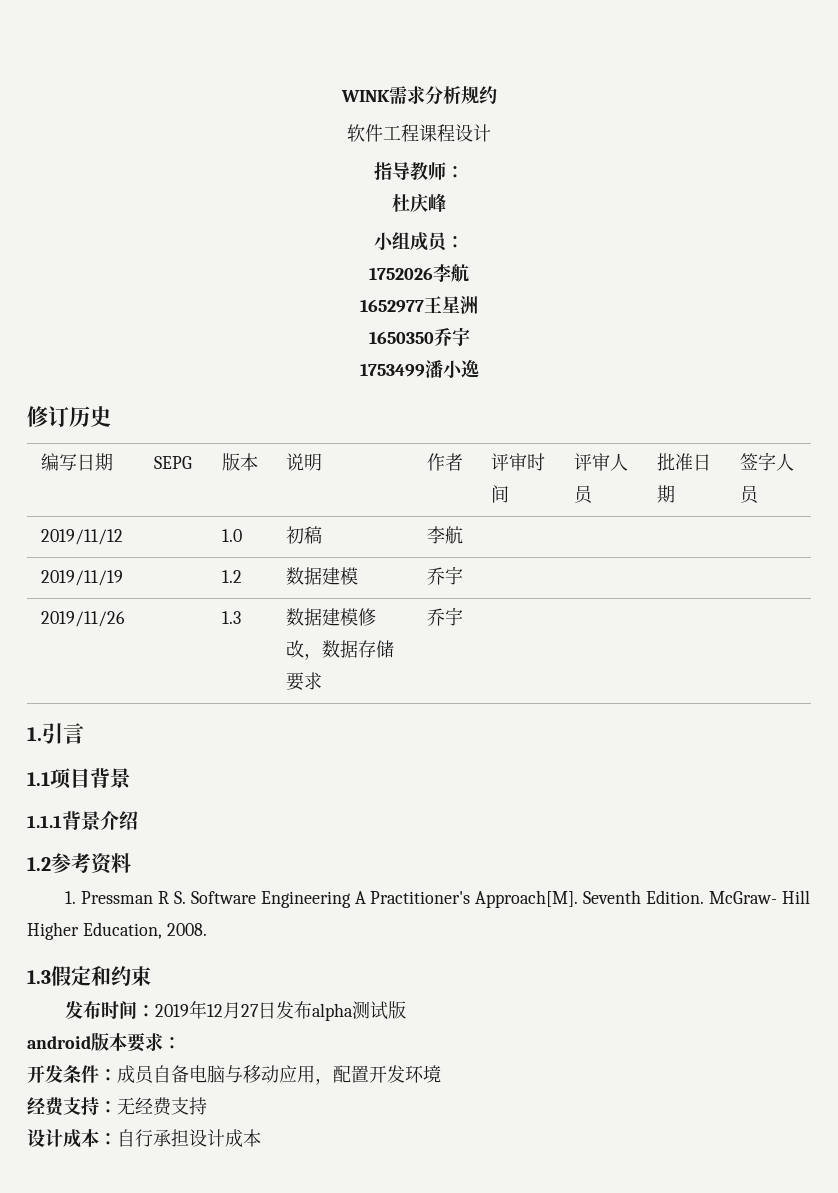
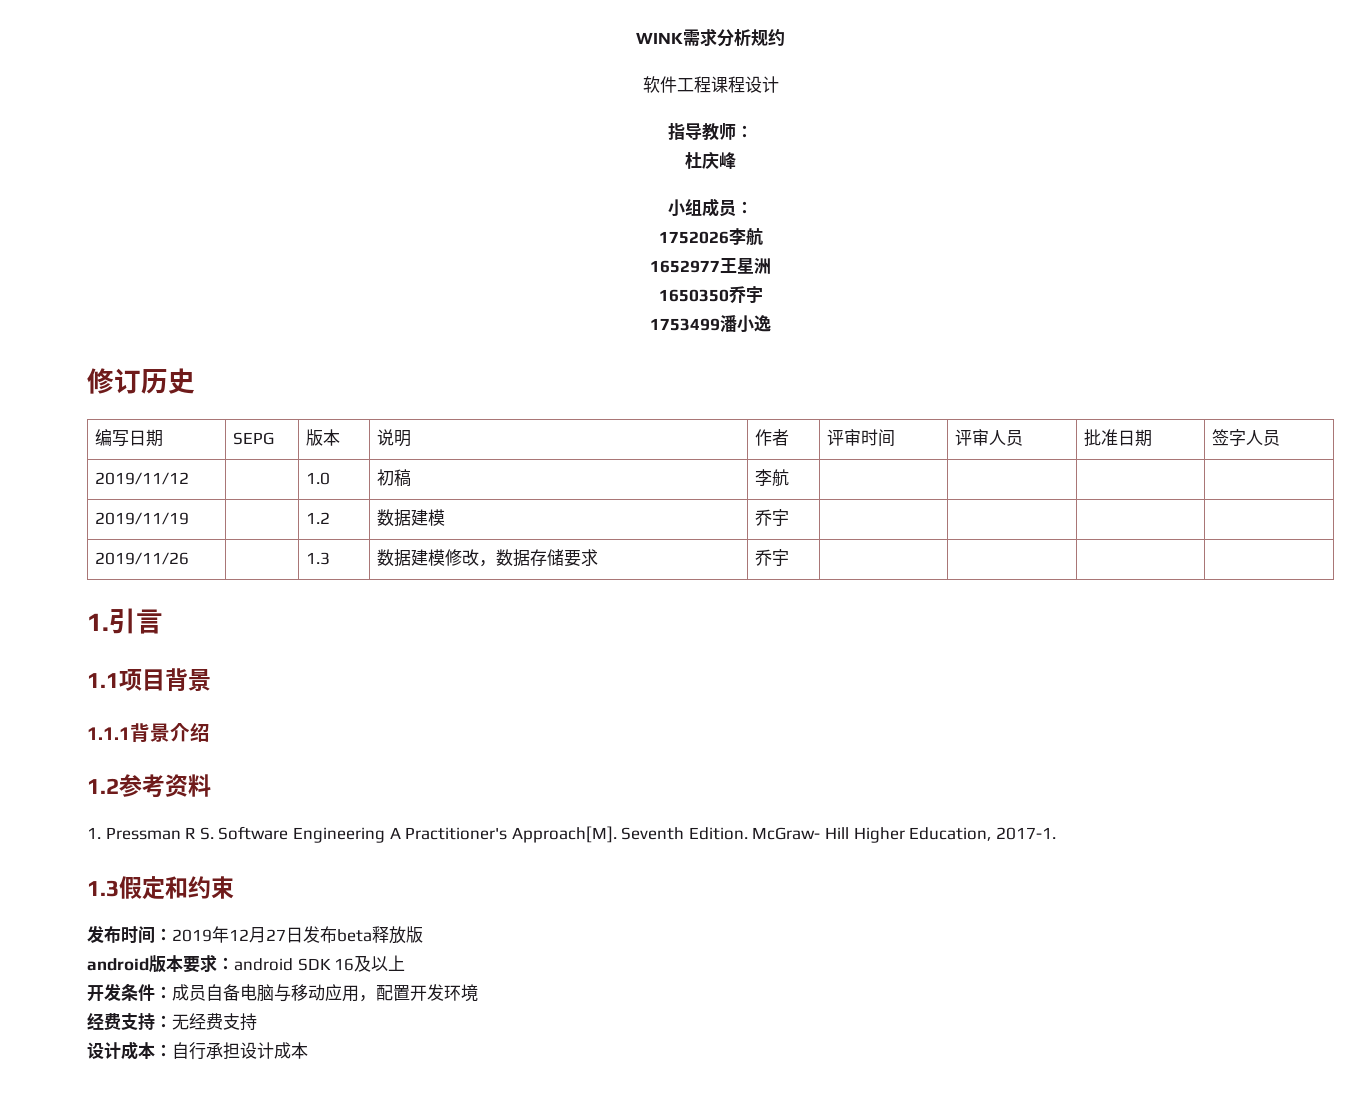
[166,923,207,936] 2008. -> [995,827,1056,840] 2017-1.
[312,1001,389,1021] alpha测试 -> [337,926,406,944] beta释放
(181, 1043) none -> [234,955,406,972] android SDK 16及以上

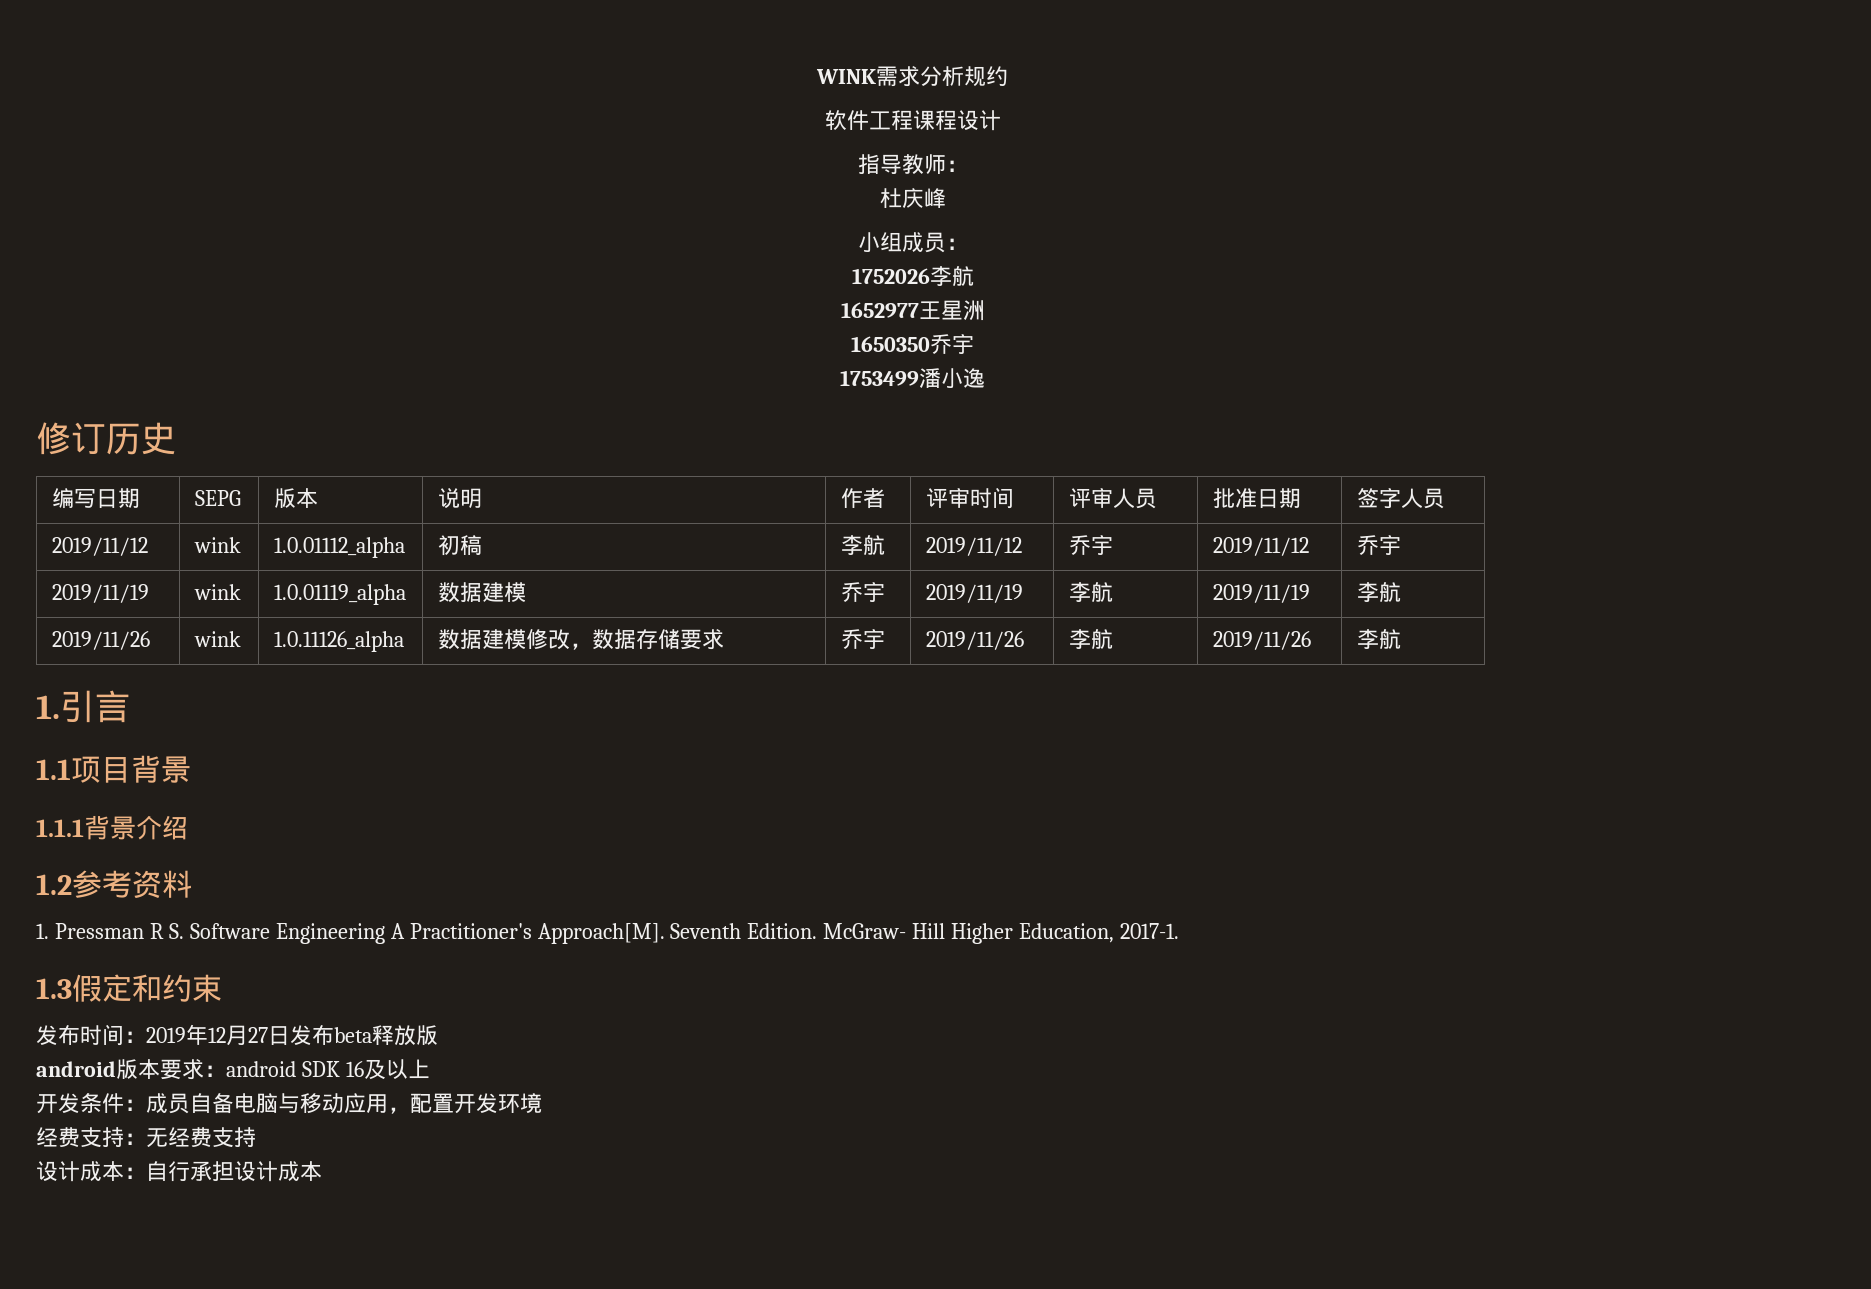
[306,472,331,485] | 1.0 -> [193,537,241,553] [273,537,405,558] wink | 1.0.01112_alpha
[95,512,190,525] [306,512,331,524] | | | // 2019/11/19 | | 1.2 -> [925,537,1022,556] [1068,535,1113,555] [1212,537,1309,556] [1356,535,1401,555] [51,584,149,603] [193,584,241,600] [273,584,406,605] 2019/11/12 | 乔宇 | 2019/11/12 | 乔宇 // 2019/11/19 | wink | 1.0.01119_alpha
[95,552,190,565] [306,552,331,565] | | | // 2019/11/26 | | 1.3 -> [925,584,1023,603] [1068,582,1113,602] [1212,584,1310,603] [1356,582,1401,602] [51,631,150,650] [193,631,241,647] [273,631,404,652] 2019/11/19 | 李航 | 2019/11/19 | 李航 // 2019/11/26 | wink | 1.0.11126_alpha
(790, 557) | | | -> [925,631,1024,650] [1068,629,1113,649] [1212,631,1311,650] [1356,629,1401,649] 2019/11/26 | 李航 | 2019/11/26 | 李航

